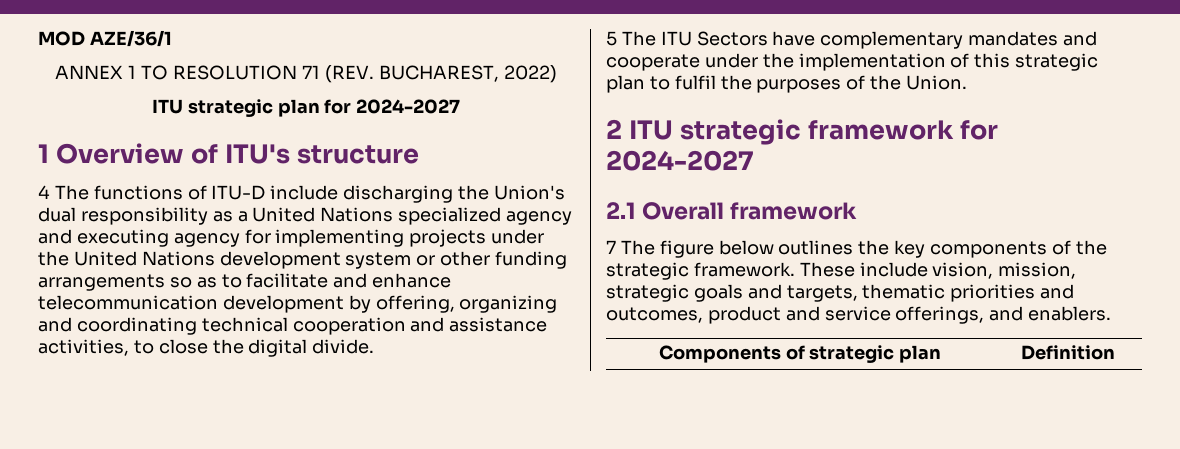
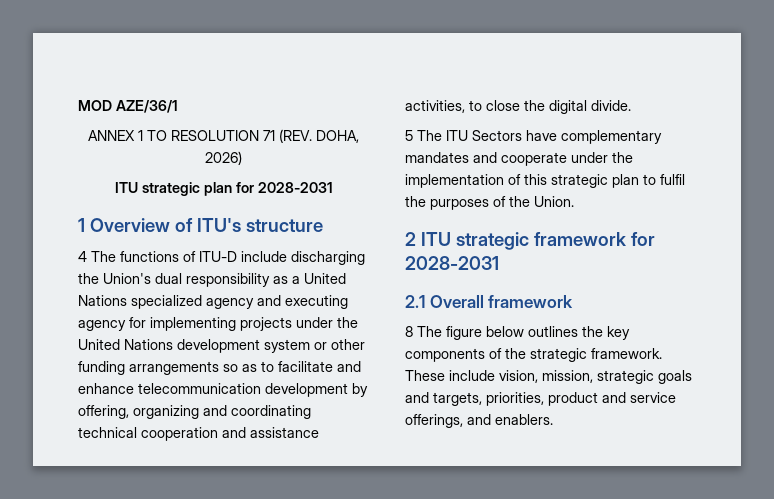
[378,65,557,83] BUCHAREST, 2022) -> [316,130,359,143] [205,151,242,165] DOHA, 2026)
[356,99,461,114] 2024-2027 -> [257,182,333,193] 2028-2031
[606,150,753,171] 2024-2027 -> [405,256,499,270] 2028-2031
[606,240,616,254] 7 -> [405,326,413,337] 8
[862,284,1075,302] [606,307,703,323] thematic priorities and outcomes, -> [486,392,544,406] priorities,
[658,345,942,363] [1020,345,1115,360] // Components of strategic plan | Definition -> (553, 419) none

